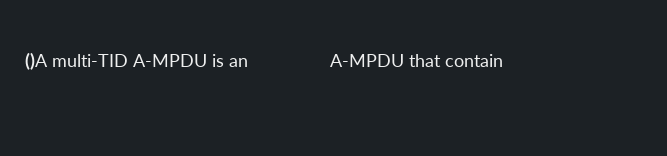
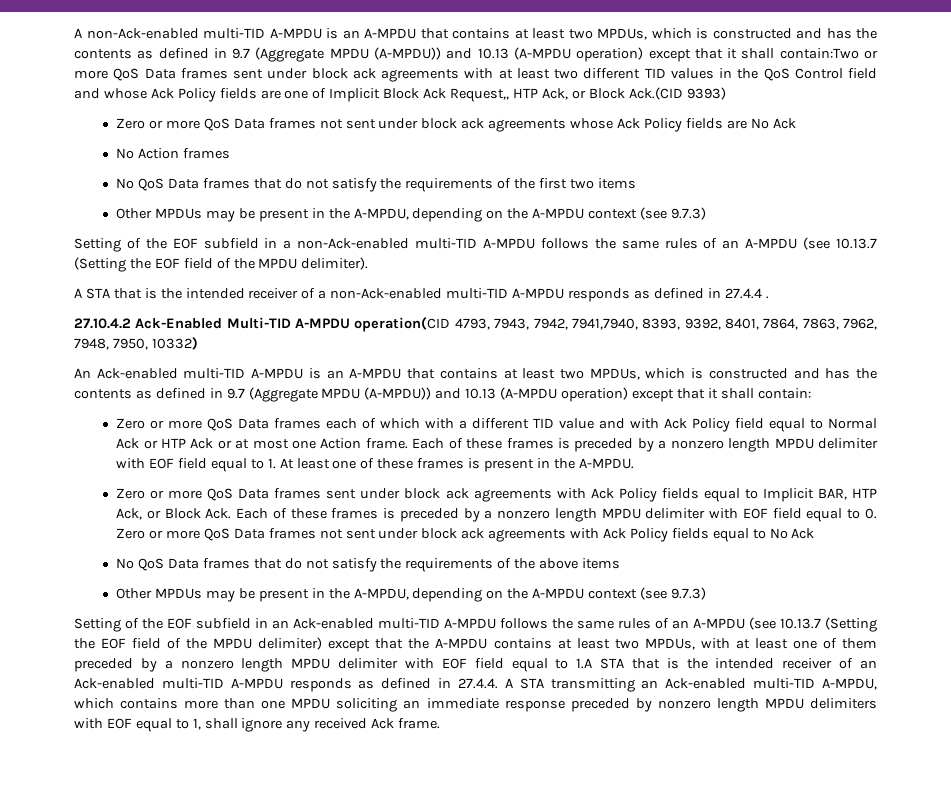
[25,52,503,70] ()A multi-TID A-MPDU is an A-MPDU that contain -> [74,28,877,40] [74,47,878,62] [74,68,877,82] [74,87,726,102] [116,118,796,132] [116,148,230,159] [116,178,636,192] [116,207,706,222] [74,237,878,252] [74,257,369,272] [74,288,769,302] [74,317,877,332] [74,337,198,350] [74,368,877,380] [74,387,811,402] [116,418,877,432] [116,438,878,452] [116,458,634,472] [116,488,878,502] [116,508,878,522] [116,528,815,542] [116,558,620,572] [116,587,706,602] [74,617,877,632] [74,637,877,652] [74,658,878,672] [74,678,877,692] [74,698,878,712] [74,718,441,732] A non-Ack-enabled multi-TID A-MPDU is an A-MPDU that contains at least two MPDUs, which is constructed and has the contents as defined in 9.7 (Aggregate MPDU (A-MPDU)) and 10.13 (A-MPDU operation) except that it shall contain:Two or more QoS Data frames sent under block ack agreements with at least two different TID values in the QoS Control field and whose Ack Policy fields are one of Implicit Block Ack Request,, HTP Ack, or Block Ack.(CID 9393) // Zero or more QoS Data frames not sent under block ack agreements whose Ack Policy fields are No Ack // No Action frames // No QoS Data frames that do not satisfy the requirements of the first two items // Other MPDUs may be present in the A-MPDU, depending on the A-MPDU context (see 9.7.3) // Setting of the EOF subfield in a non-Ack-enabled multi-TID A-MPDU follows the same rules of an A-MPDU (see 10.13.7 (Setting the EOF field of the MPDU delimiter). // A STA that is the intended receiver of a non-Ack-enabled multi-TID A-MPDU responds as defined in 27.4.4 . // 27.10.4.2 Ack-Enabled Multi-TID A-MPDU operation(CID 4793, 7943, 7942, 7941,7940, 8393, 9392, 8401, 7864, 7863, 7962, 7948, 7950, 10332) // An Ack-enabled multi-TID A-MPDU is an A-MPDU that contains at least two MPDUs, which is constructed and has the contents as defined in 9.7 (Aggregate MPDU (A-MPDU)) and 10.13 (A-MPDU operation) except that it shall contain: // Zero or more QoS Data frames each of which with a different TID value and with Ack Policy field equal to Normal Ack or HTP Ack or at most one Action frame. Each of these frames is preceded by a nonzero length MPDU delimiter with EOF field equal to 1. At least one of these frames is present in the A-MPDU. // Zero or more QoS Data frames sent under block ack agreements with Ack Policy fields equal to Implicit BAR, HTP Ack, or Block Ack. Each of these frames is preceded by a nonzero length MPDU delimiter with EOF field equal to 0. Zero or more QoS Data frames not sent under block ack agreements with Ack Policy fields equal to No Ack // No QoS Data frames that do not satisfy the requirements of the above items // Other MPDUs may be present in the A-MPDU, depending on the A-MPDU context (see 9.7.3) // Setting of the EOF subfield in an Ack-enabled multi-TID A-MPDU follows the same rules of an A-MPDU (see 10.13.7 (Setting the EOF field of the MPDU delimiter) except that the A-MPDU contains at least two MPDUs, with at least one of them preceded by a nonzero length MPDU delimiter with EOF field equal to 1.A STA that is the intended receiver of an Ack-enabled multi-TID A-MPDU responds as defined in 27.4.4. A STA transmitting an Ack-enabled multi-TID A-MPDU, which contains more than one MPDU soliciting an immediate response preceded by nonzero length MPDU delimiters with EOF equal to 1, shall ignore any received Ack frame.

